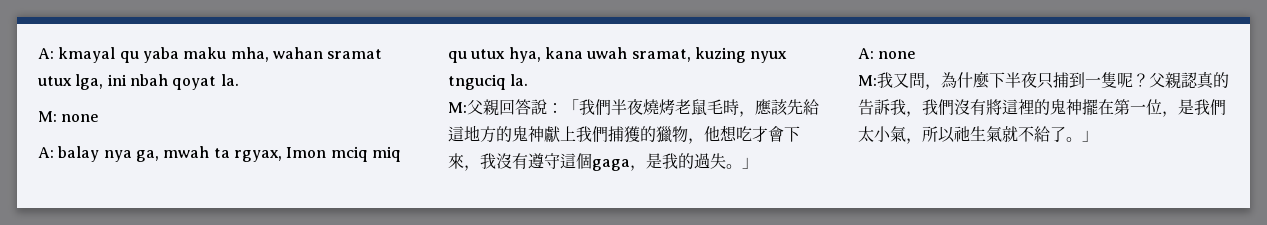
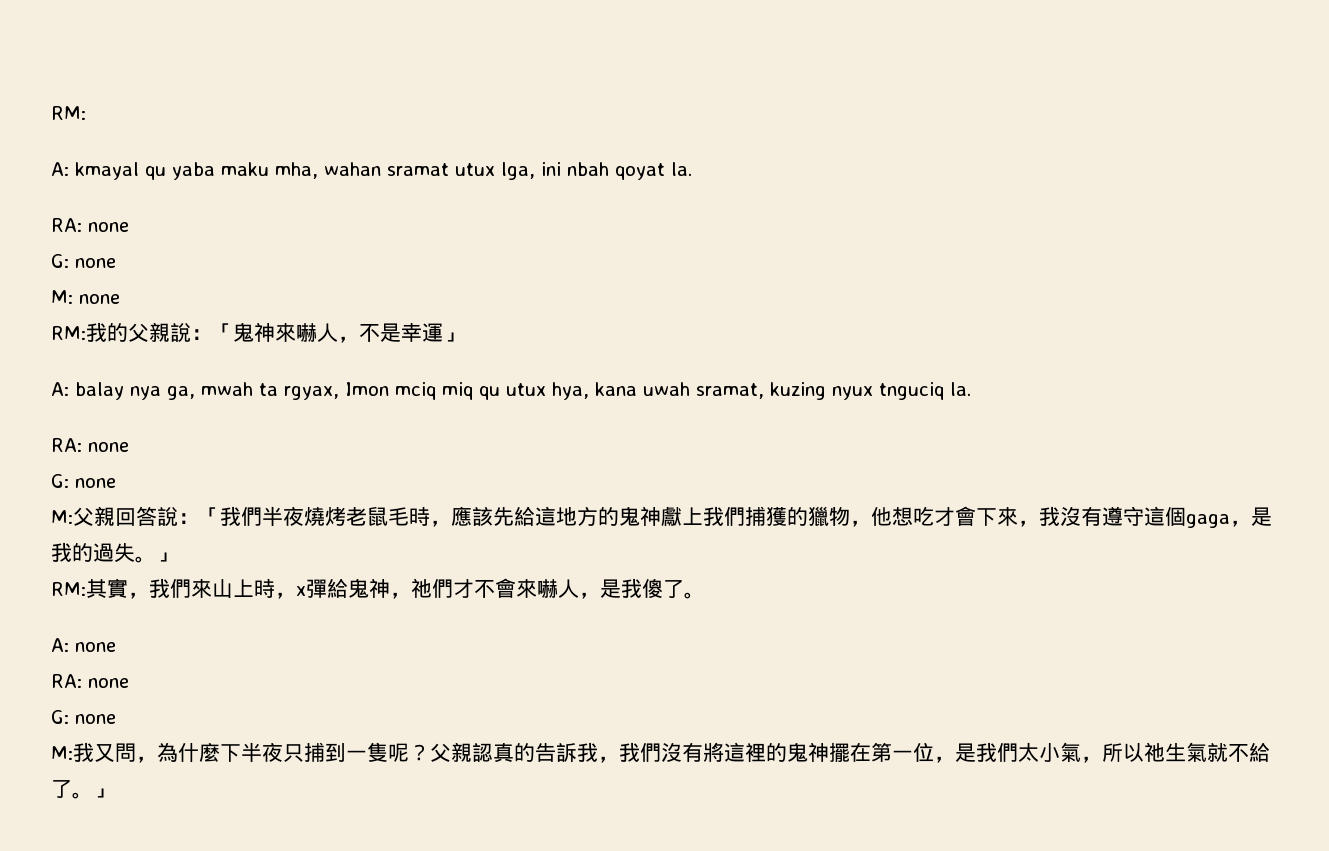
(38, 53) none -> [51,106,86,120] RM: //
[38,111,100,122] M: none -> [51,218,129,232] [51,254,116,268] [51,290,120,304] [51,322,464,343] RA: none // G: none // M: none // RM:我的父親說：「鬼神來嚇人，不是幸運」
(529, 80) none -> [51,438,129,452] [51,474,116,488] // RA: none // G: none
[858,48,874,59] A: -> [51,578,705,599] [51,638,116,652] [51,674,129,688] [51,710,69,724] RM:其實，我們來山上時，x彈給鬼神，祂們才不會來嚇人，是我傻了。 // A: none // RA: none // G:

